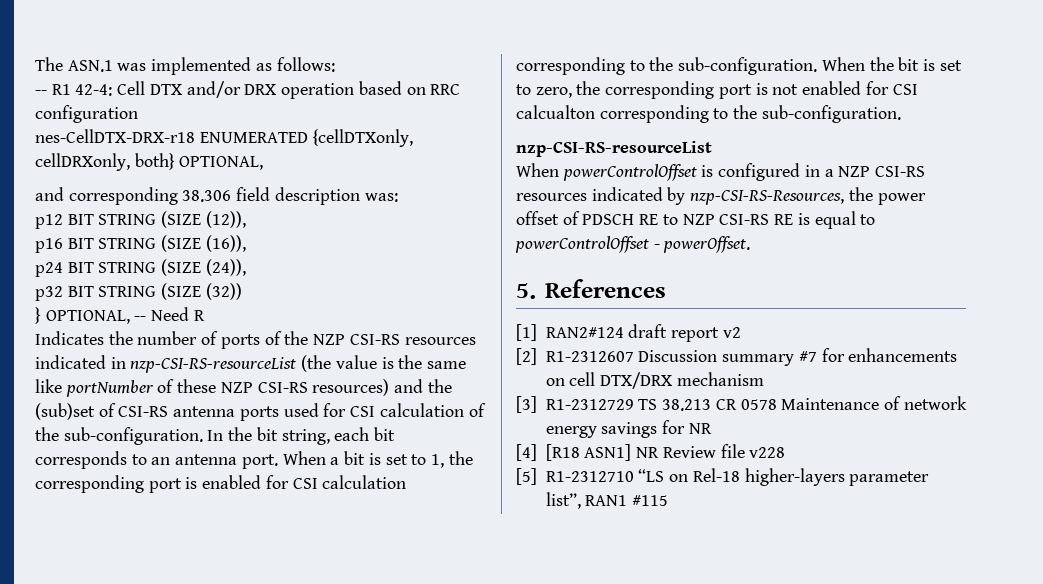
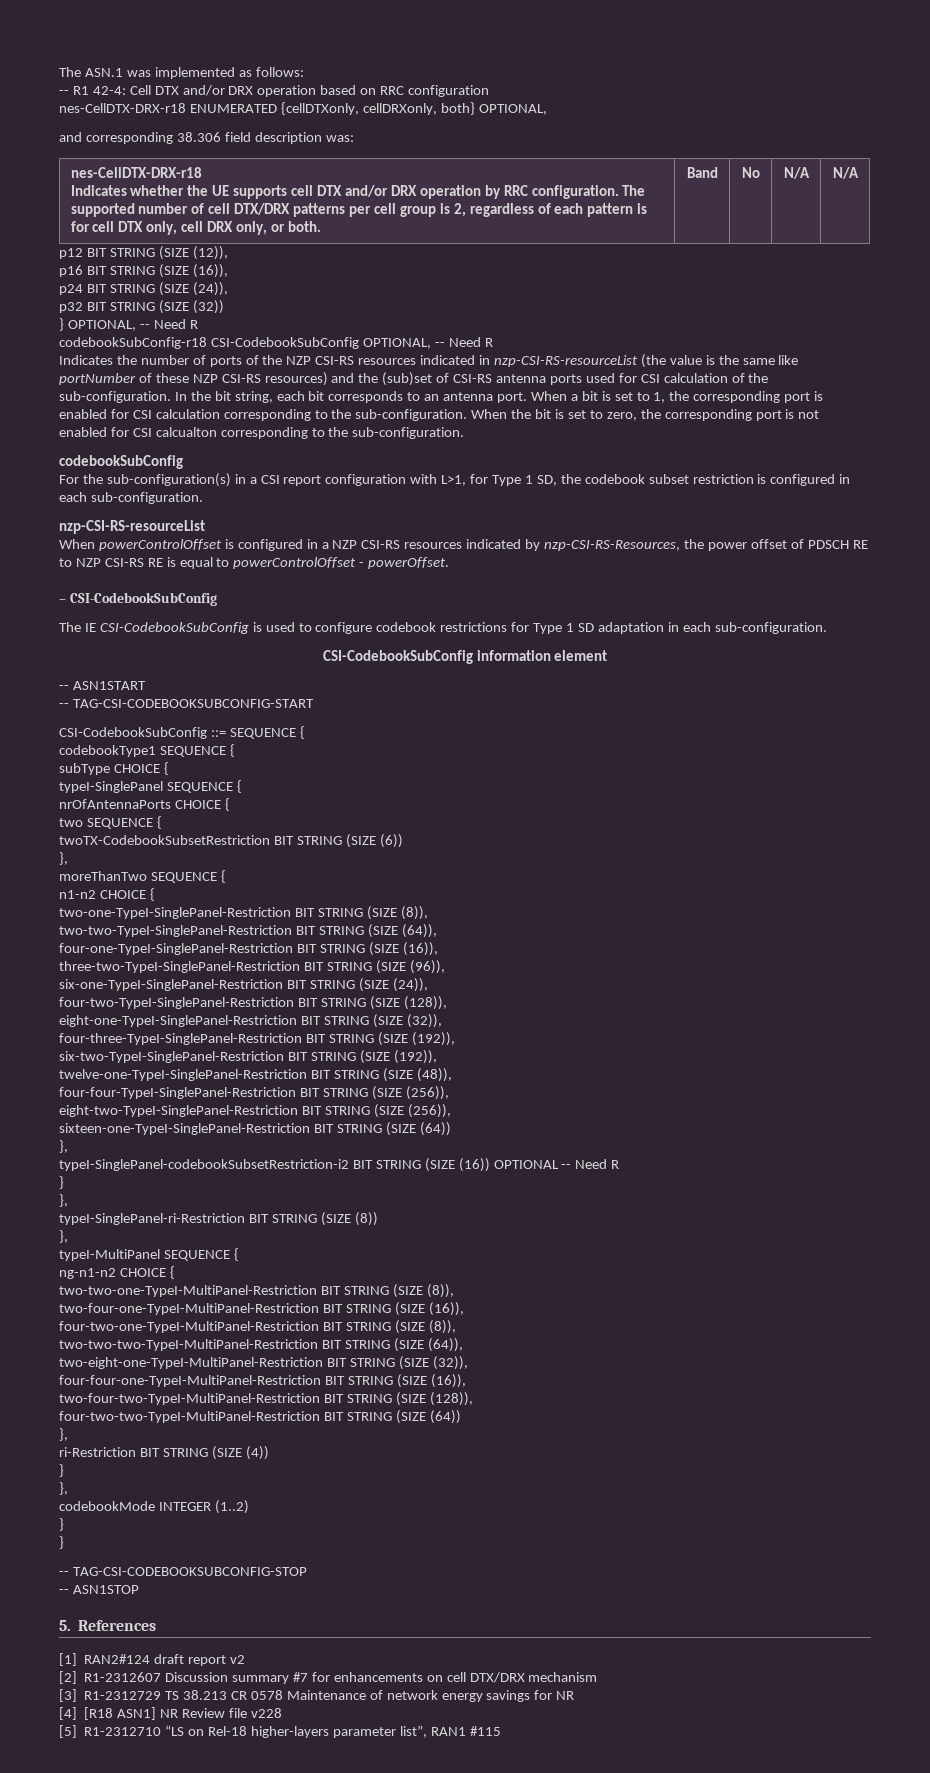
(398, 197) none -> [70,167,202,178] [70,185,646,199] [70,203,648,217] [70,221,321,235] [686,167,718,178] [741,167,760,178] [783,167,810,179] [832,167,859,179] // nes-CellDTX-DRX-r18 // Indicates whether the UE supports cell DTX and/or DRX operation by RRC configuration. The supported number of cell DTX/DRX patterns per cell group is 2, regardless of each pattern is for cell DTX only, cell DRX only, or both. | Band | No | N/A | N/A
(205, 315) none -> [59,337,493,349] // codebookSubConfig-r18 CSI-CodebookSubConfig OPTIONAL, -- Need R
(901, 114) none -> [59,455,183,469] [59,473,851,487] [59,492,203,504] // codebookSubConfig // For the sub-configuration(s) in a CSI report configuration with L>1, for Type 1 SD, the codebook subset restriction is configured in each sub-configuration.
(751, 244) none -> [59,592,217,606] [59,622,827,634] [322,650,608,664] [59,681,146,690] [59,699,314,708] [59,726,305,739] [59,744,235,757] [59,762,169,775] [59,780,242,793] [59,798,230,811] [59,816,162,829] [59,834,403,848] [59,852,68,865] [59,870,226,883] [59,888,155,901] [59,906,428,920] [59,924,437,938] [59,942,438,956] [59,960,445,974] [59,978,428,992] [59,996,447,1010] [59,1014,442,1028] [59,1032,455,1046] [59,1050,437,1064] [59,1068,452,1082] [59,1086,449,1100] [59,1104,451,1118] [59,1122,451,1136] [59,1140,68,1153] [59,1158,620,1172] [59,1176,64,1189] [59,1194,68,1207] [59,1212,378,1226] [59,1230,68,1243] [59,1248,239,1261] [59,1266,175,1279] [59,1284,454,1298] [59,1302,464,1316] [59,1320,456,1334] [59,1338,463,1352] [59,1356,468,1370] [59,1374,466,1388] [59,1392,473,1406] [59,1410,461,1424] [59,1428,68,1441] [59,1446,269,1460] [59,1464,64,1477] [59,1482,68,1495] [59,1500,249,1514] [59,1518,64,1531] [59,1536,64,1549] [59,1567,307,1576] [59,1585,139,1594] // – CSI-CodebookSubConfig // The IE CSI-CodebookSubConfig is used to configure codebook restrictions for Type 1 SD adaptation in each sub-configuration. // CSI-CodebookSubConfig information element // -- ASN1START // -- TAG-CSI-CODEBOOKSUBCONFIG-START // CSI-CodebookSubConfig ::= SEQUENCE { // codebookType1 SEQUENCE { // subType CHOICE { // typeI-SinglePanel SEQUENCE { // nrOfAntennaPorts CHOICE { // two SEQUENCE { // twoTX-CodebookSubsetRestriction BIT STRING (SIZE (6)) // }, // moreThanTwo SEQUENCE { // n1-n2 CHOICE { // two-one-TypeI-SinglePanel-Restriction BIT STRING (SIZE (8)), // two-two-TypeI-SinglePanel-Restriction BIT STRING (SIZE (64)), // four-one-TypeI-SinglePanel-Restriction BIT STRING (SIZE (16)), // three-two-TypeI-SinglePanel-Restriction BIT STRING (SIZE (96)), // six-one-TypeI-SinglePanel-Restriction BIT STRING (SIZE (24)), // four-two-TypeI-SinglePanel-Restriction BIT STRING (SIZE (128)), // eight-one-TypeI-SinglePanel-Restriction BIT STRING (SIZE (32)), // four-three-TypeI-SinglePanel-Restriction BIT STRING (SIZE (192)), // six-two-TypeI-SinglePanel-Restriction BIT STRING (SIZE (192)), // twelve-one-TypeI-SinglePanel-Restriction BIT STRING (SIZE (48)), // four-four-TypeI-SinglePanel-Restriction BIT STRING (SIZE (256)), // eight-two-TypeI-SinglePanel-Restriction BIT STRING (SIZE (256)), // sixteen-one-TypeI-SinglePanel-Restriction BIT STRING (SIZE (64)) // }, // typeI-SinglePanel-codebookSubsetRestriction-i2 BIT STRING (SIZE (16)) OPTIONAL -- Need R // } // }, // typeI-SinglePanel-ri-Restriction BIT STRING (SIZE (8)) // }, // typeI-MultiPanel SEQUENCE { // ng-n1-n2 CHOICE { // two-two-one-TypeI-MultiPanel-Restriction BIT STRING (SIZE (8)), // two-four-one-TypeI-MultiPanel-Restriction BIT STRING (SIZE (16)), // four-two-one-TypeI-MultiPanel-Restriction BIT STRING (SIZE (8)), // two-two-two-TypeI-MultiPanel-Restriction BIT STRING (SIZE (64)), // two-eight-one-TypeI-MultiPanel-Restriction BIT STRING (SIZE (32)), // four-four-one-TypeI-MultiPanel-Restriction BIT STRING (SIZE (16)), // two-four-two-TypeI-MultiPanel-Restriction BIT STRING (SIZE (128)), // four-two-two-TypeI-MultiPanel-Restriction BIT STRING (SIZE (64)) // }, // ri-Restriction BIT STRING (SIZE (4)) // } // }, // codebookMode INTEGER (1..2) // } // } // -- TAG-CSI-CODEBOOKSUBCONFIG-STOP // -- ASN1STOP

